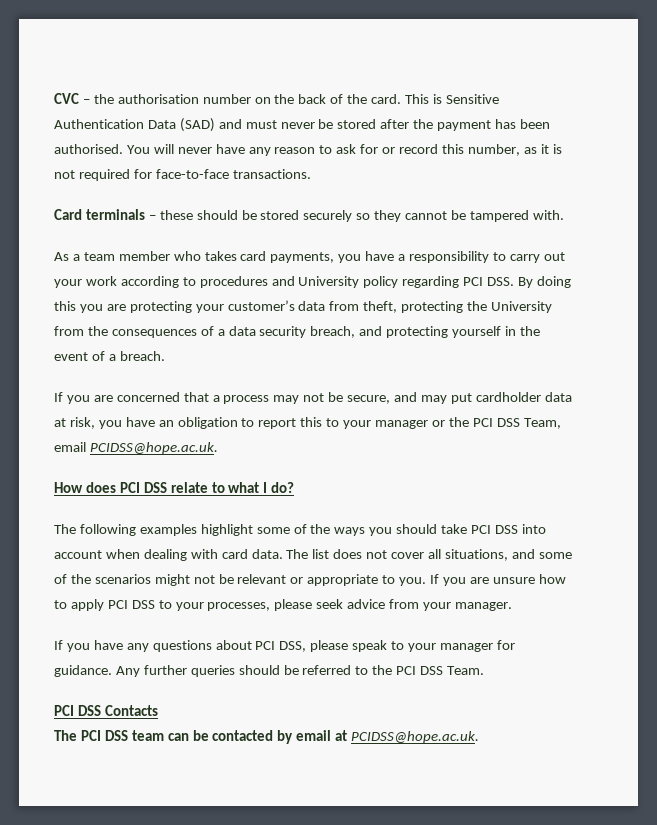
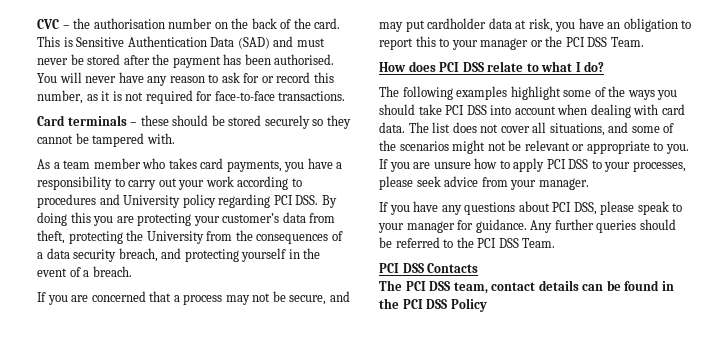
[523,418,561,429] [54,442,218,454] Team, email PCIDSS@hope.ac.uk. -> [610,37,644,47] Team.
[131,730,480,744] team can be contacted by email at PCIDSS@hope.ac.uk. -> [453,280,674,294] [379,298,487,312] team, contact details can be found in the PCI DSS Policy

